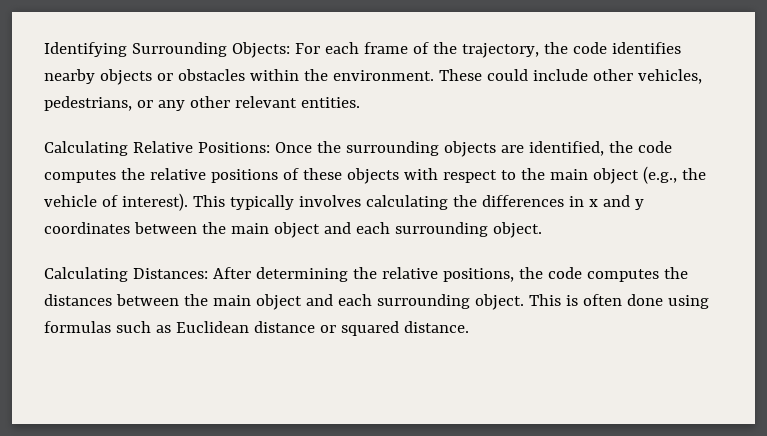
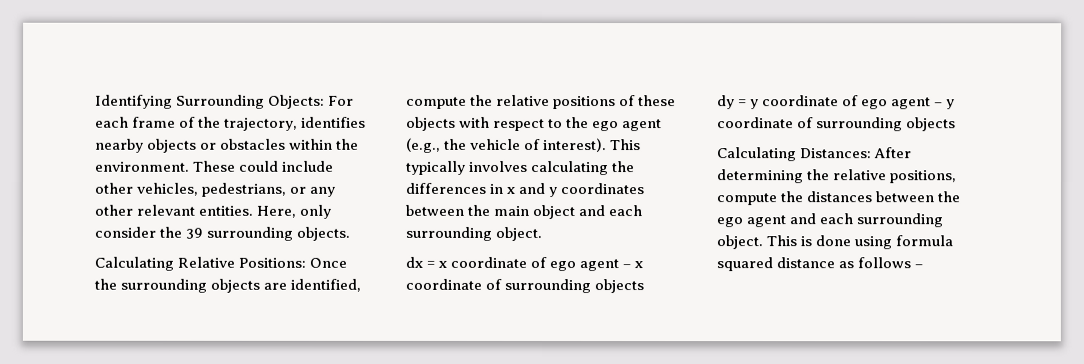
[543,42,607,54] the code -> (299, 124) none
(360, 102) none -> [256,204,332,219] [94,226,351,241] Here, only consider the 39 surrounding objects.
[608,141,672,153] [44,170,116,183] the code computes -> [406,96,467,109] compute
[549,168,639,184] main object -> [592,119,663,132] ego agent
(542, 230) none -> [405,256,644,272] [405,278,645,294] [717,95,956,110] [717,117,957,132] // dx = x coordinate of ego agent – x coordinate of surrounding objects // dy = y coordinate of ego agent – y coordinate of surrounding objects
[518,267,659,282] the code computes -> [716,193,777,206] compute
[212,294,302,310] main object -> [716,215,787,228] ego agent
[582,294,622,306] often -> (813, 241) none
[44,321,469,336] formulas such as Euclidean distance or squared distance. -> [895,235,954,247] [716,257,924,272] formula squared distance as follows –

